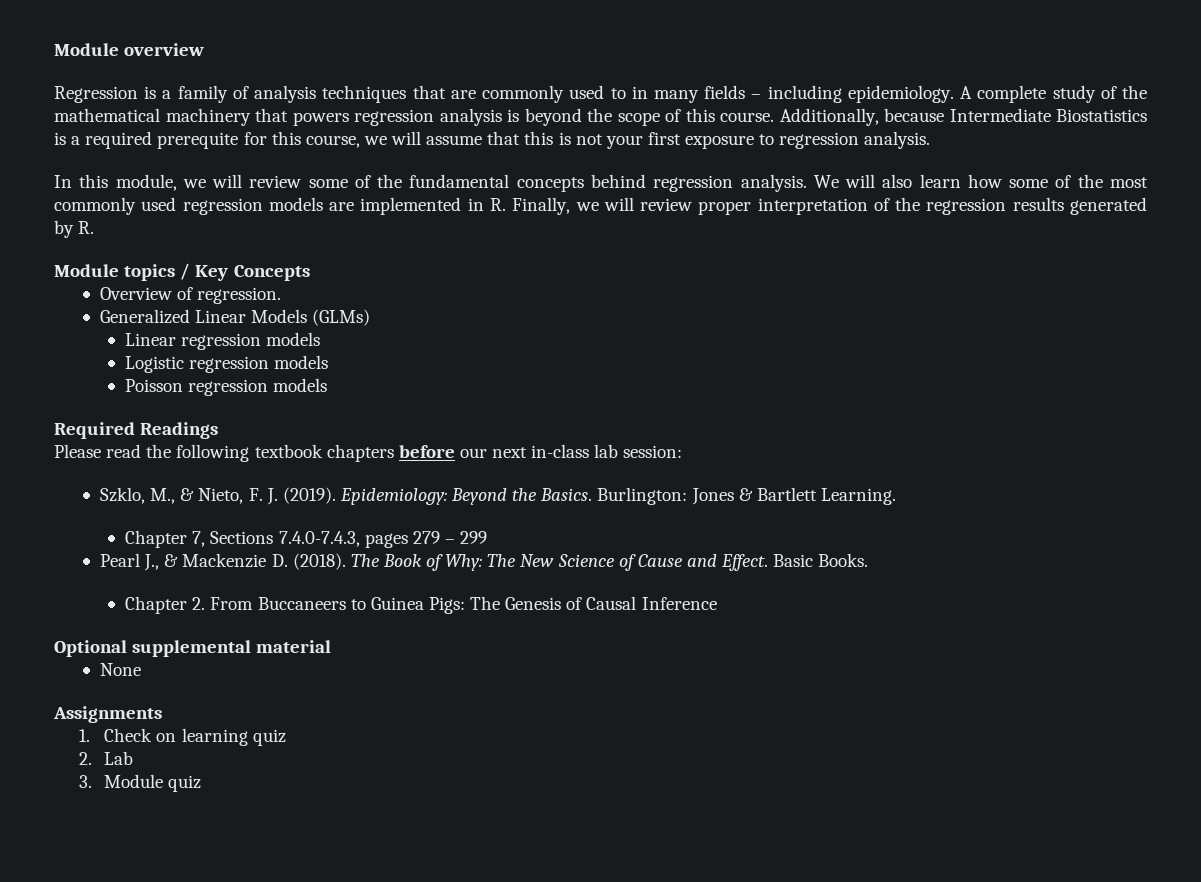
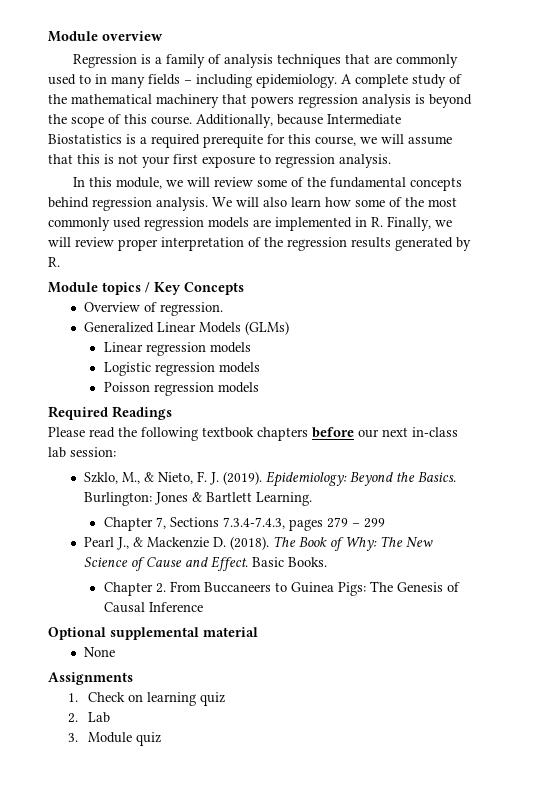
[278,531,360,547] 7.4.0-7.4.3, -> [222,517,285,529] 7.3.4-7.4.3,

